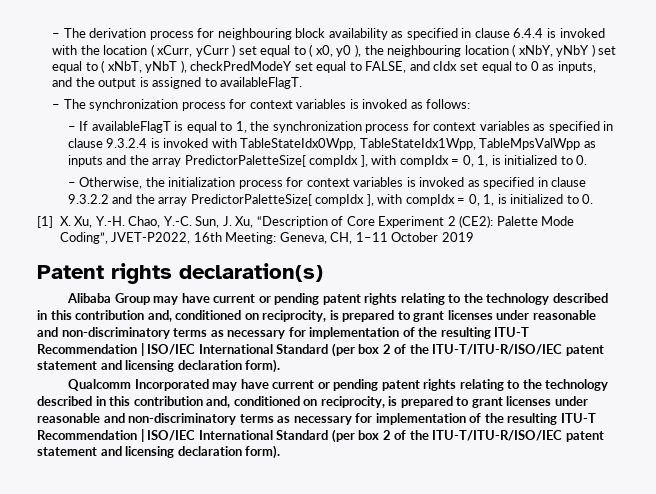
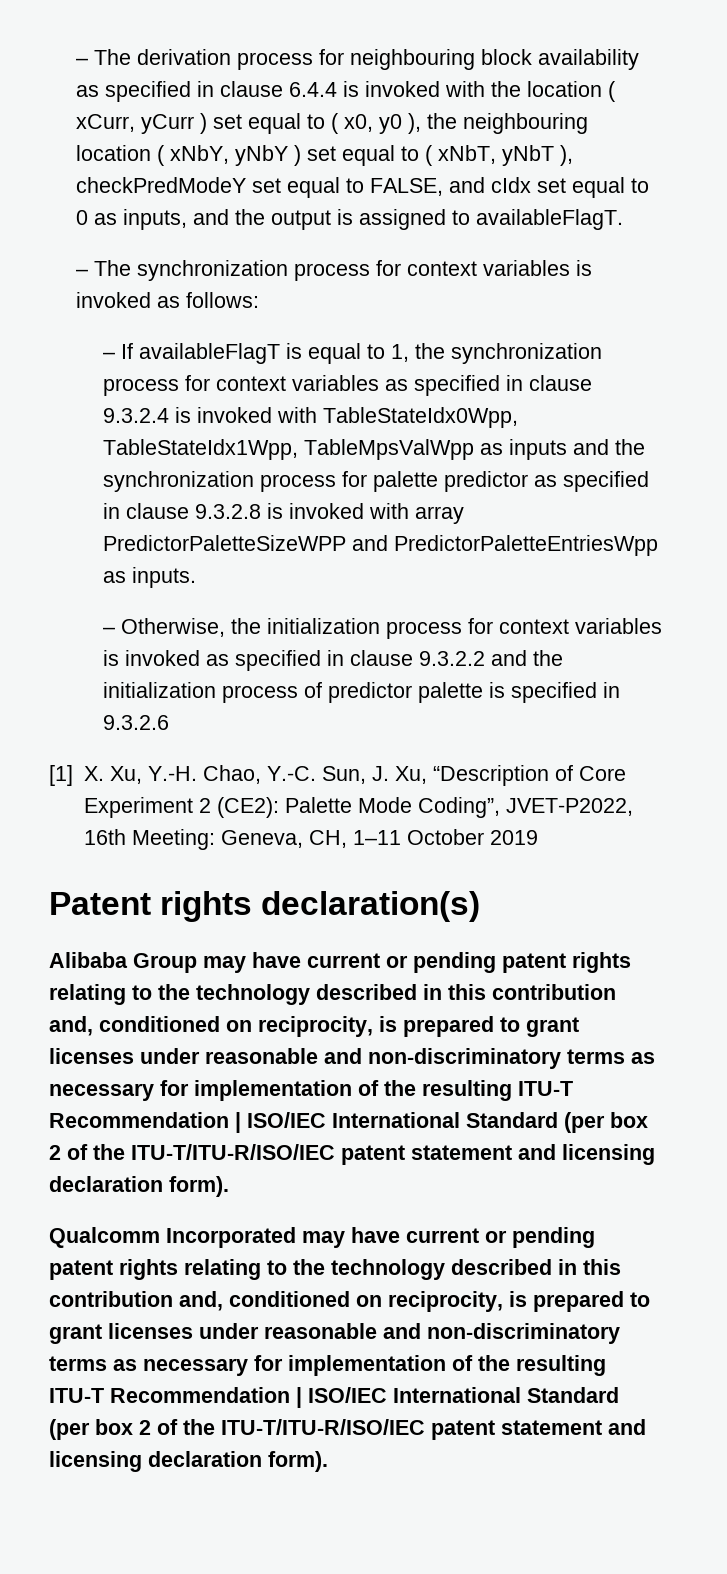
[152,155,588,167] array PredictorPaletteSize[ compIdx ], with compIdx = 0, 1, is initialized to 0. -> [103,471,650,492] [103,503,465,524] [103,535,659,556] [103,567,197,588] synchronization process for palette predictor as specified in clause 9.3.2.8 is invoked with array PredictorPaletteSizeWPP and PredictorPaletteEntriesWpp as inputs.
[158,194,594,206] array PredictorPaletteSize[ compIdx ], with compIdx = 0, 1, is initialized to 0. -> [103,682,621,703] [103,715,170,730] initialization process of predictor palette is specified in 9.3.2.6

